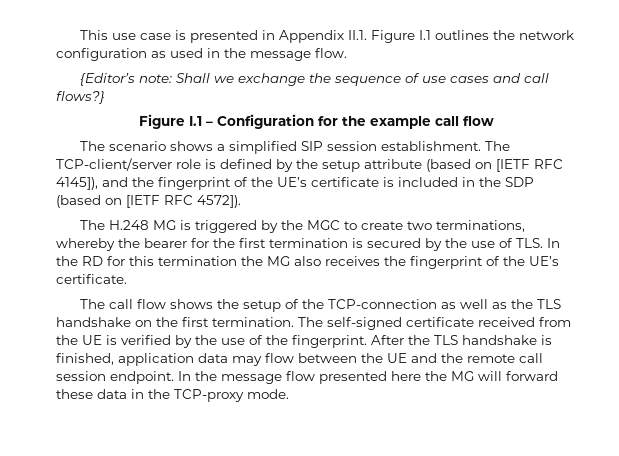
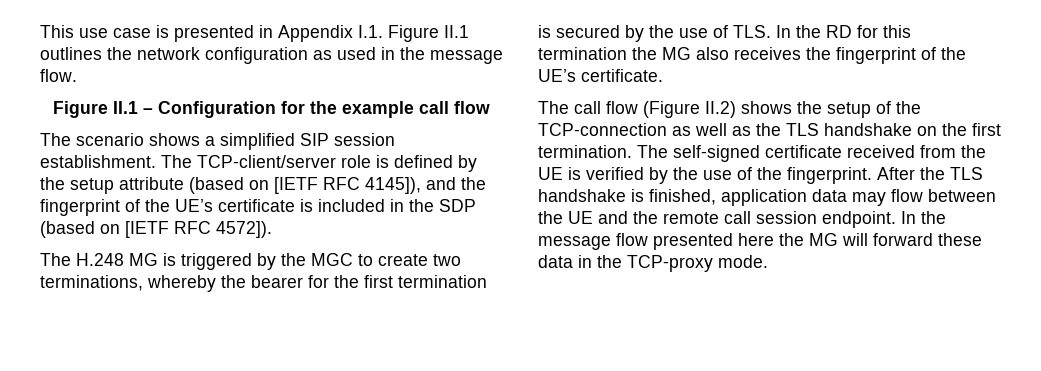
[348,30,432,43] II.1. Figure I.1 -> [358,25,469,42] I.1. Figure II.1
[80,73,550,86] [56,91,105,104] [138,114,202,129] // {Editor’s note: Shall we exchange the sequence of use cases and call flows?} // Figure I.1 -> [53,101,138,118] // Figure II.1
(167, 304) none -> [643,101,736,118] (Figure II.2)

